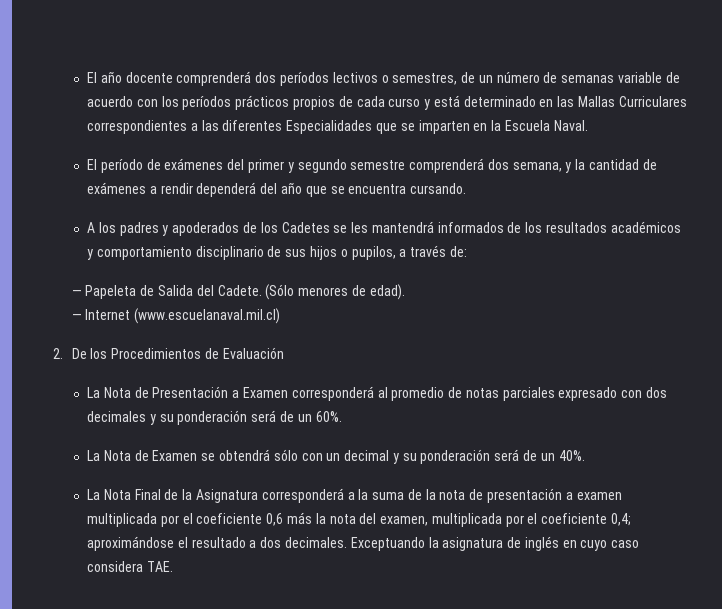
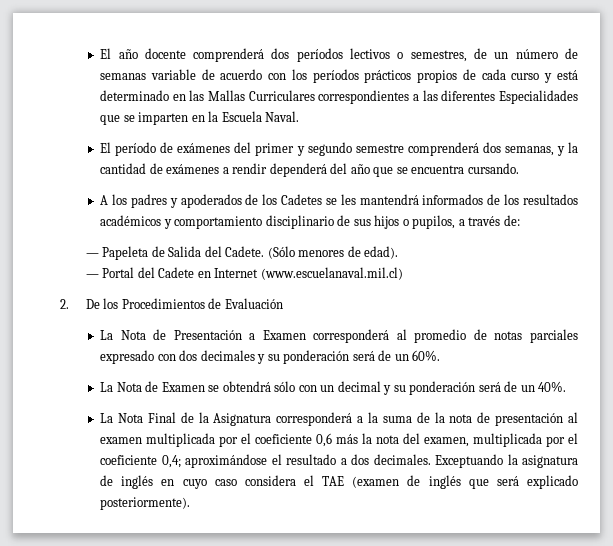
[512,162,562,172] semana, -> [504,146,554,156] semanas,
(82, 317) none -> [102,267,211,278] Portal del Cadete en
[565,492,573,500] a -> [568,412,578,423] al
[146,561,173,572] TAE. -> [304,475,578,489] [100,497,191,510] el TAE (examen de inglés que será explicado posteriormente).

